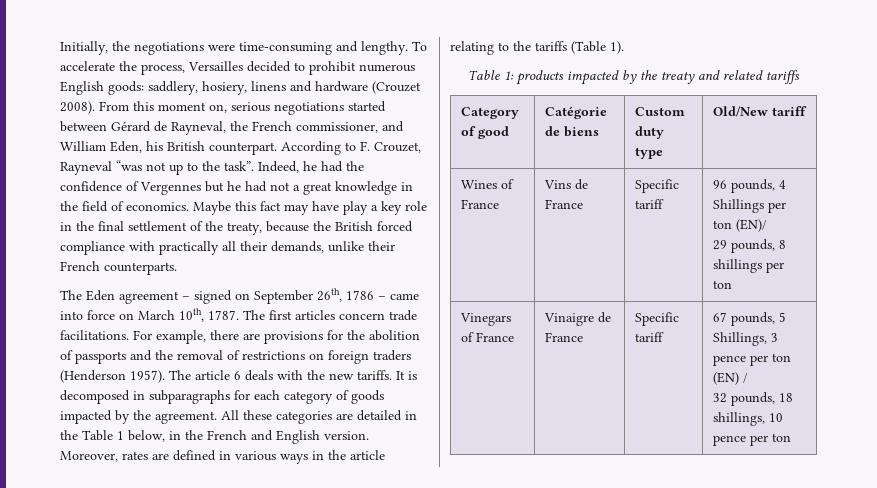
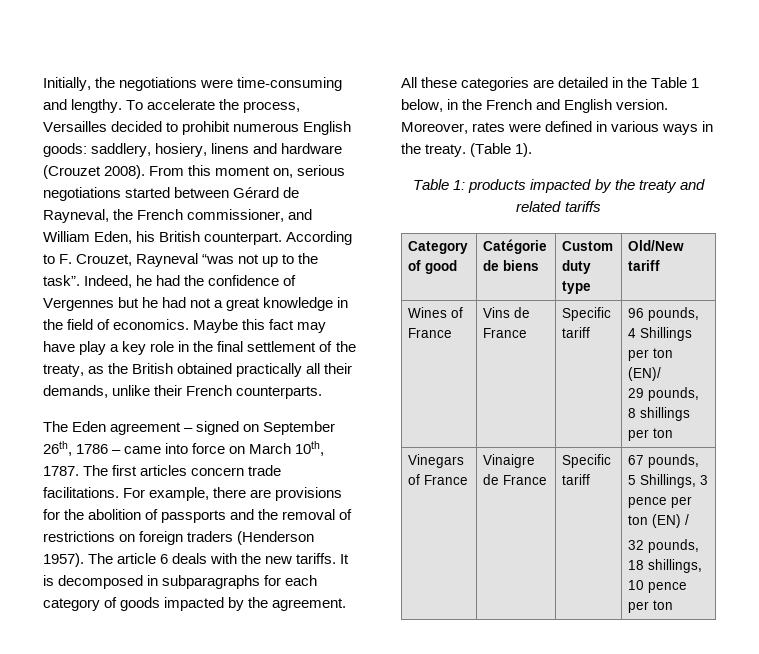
[266,221,309,232] because -> [88,366,105,374] as
[377,221,413,232] [60,241,155,255] forced compliance with -> [177,363,233,374] obtained
[152,453,169,460] are -> [508,123,542,132] were
[350,450,385,460] [450,41,567,55] article relating to the tariffs -> [425,144,467,157] treaty.

